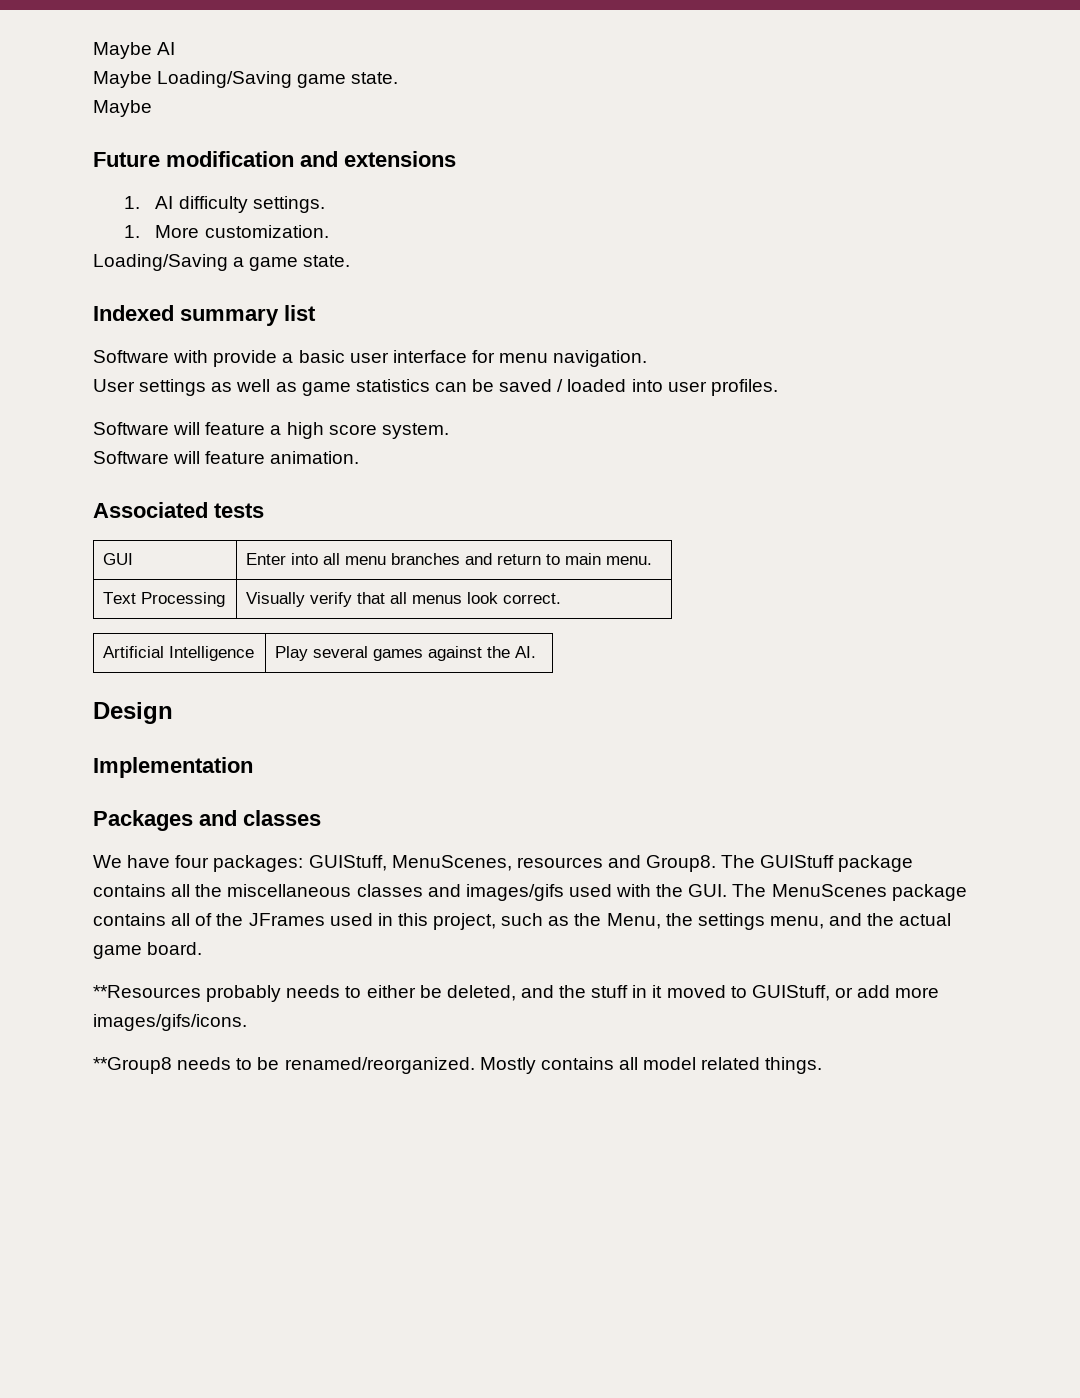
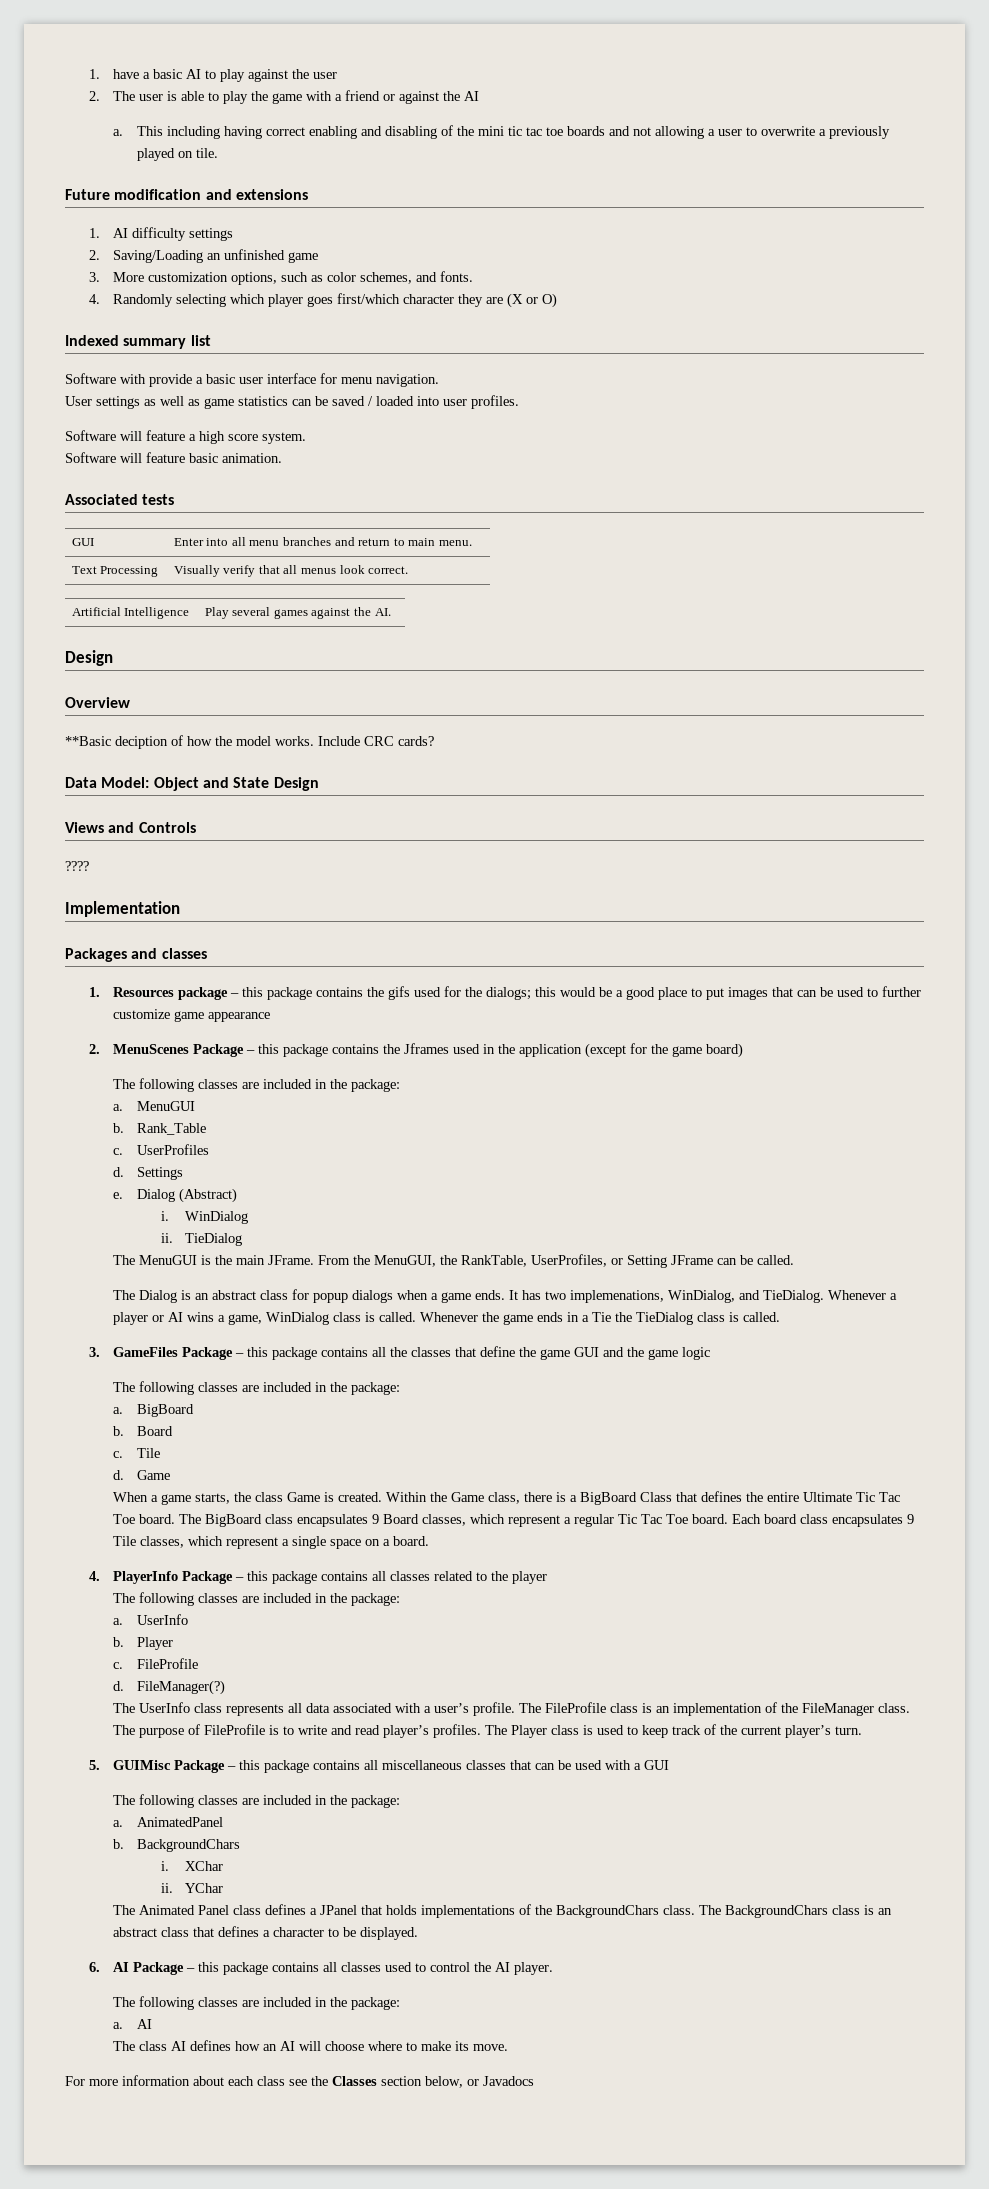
[93,42,176,59] [93,71,399,88] [93,100,152,117] Maybe AI // Maybe Loading/Saving game state. // Maybe -> [89,69,338,82] [89,90,480,104] [113,125,891,139] [137,148,219,161] 1. have a basic AI to play against the user // 2. The user is able to play the game with a friend or against the AI // a. This including having correct enabling and disabling of the mini tic tac toe boards and not allowing a user to overwrite a previously played on tile.
[252,196,325,213] [124,225,329,238] [93,254,351,271] settings. // 1. More customization. // Loading/Saving a game state. -> [189,228,234,241] [89,249,319,263] [89,271,474,285] [89,293,558,308] settings // 2. Saving/Loading an unfinished game // 3. More customization options, such as color schemes, and fonts. // 4. Randomly selecting which player goes first/which character they are (X or O)
(266, 457) none -> [189,453,218,463] basic
[93,757,253,778] [93,810,321,831] [93,855,914,872] [93,884,967,901] [93,913,952,930] [93,942,203,959] [93,985,940,1002] [93,1014,247,1031] [93,1057,823,1074] Implementation // Packages and classes // We have four packages: GUIStuff, MenuScenes, resources and Group8. The GUIStuff package contains all the miscellaneous classes and images/gifs used with the GUI. The MenuScenes package contains all of the JFrames used in this project, such as the Menu, the settings menu, and the actual game board. // **Resources probably needs to either be deleted, and the stuff in it moved to GUIStuff, or add more images/gifs/icons. // **Group8 needs to be renamed/reorganized. Mostly contains all model related things. -> [65,697,130,708] [65,735,434,749] [65,777,319,791] [65,822,196,833] [65,861,89,871] [65,901,180,917] [65,948,207,962] [89,986,922,1000] [113,1009,271,1022] [89,1043,744,1058] [113,1078,401,1092] [113,1101,196,1111] [113,1123,207,1135] [113,1144,210,1155] [113,1167,184,1180] [113,1188,238,1203] [161,1211,249,1224] [161,1233,243,1246] [113,1254,795,1268] [113,1289,898,1303] [113,1312,781,1325] [89,1346,711,1360] [113,1381,401,1395] [113,1404,195,1417] [113,1426,174,1436] [113,1448,161,1458] [113,1470,171,1480] [113,1491,901,1505] [113,1514,915,1527] [113,1536,430,1549] [89,1571,548,1584] [113,1592,401,1606] [113,1614,189,1625] [113,1637,174,1650] [113,1658,199,1669] [113,1680,226,1695] [113,1702,911,1716] [113,1724,863,1738] [89,1760,670,1773] [113,1794,401,1808] [113,1817,224,1827] [113,1839,241,1852] [161,1861,224,1871] [161,1883,224,1893] [113,1904,893,1918] [113,1926,419,1940] [89,1962,554,1975] [113,1996,401,2010] [113,2019,153,2029] [113,2040,509,2051] [65,2075,534,2088] Overview // **Basic deciption of how the model works. Include CRC cards? // Data Model: Object and State Design // Views and Controls // ???? // Implementation // Packages and classes // 1. Resources package – this package contains the gifs used for the dialogs; this would be a good place to put images that can be used to further customize game appearance // 2. MenuScenes Package – this package contains the Jframes used in the application (except for the game board) // The following classes are included in the package: // a. MenuGUI // b. Rank_Table // c. UserProfiles // d. Settings // e. Dialog (Abstract) // i. WinDialog // ii. TieDialog // The MenuGUI is the main JFrame. From the MenuGUI, the RankTable, UserProfiles, or Setting JFrame can be called. // The Dialog is an abstract class for popup dialogs when a game ends. It has two implemenations, WinDialog, and TieDialog. Whenever a player or AI wins a game, WinDialog class is called. Whenever the game ends in a Tie the TieDialog class is called. // 3. GameFiles Package – this package contains all the classes that define the game GUI and the game logic // The following classes are included in the package: // a. BigBoard // b. Board // c. Tile // d. Game // When a game starts, the class Game is created. Within the Game class, there is a BigBoard Class that defines the entire Ultimate Tic Tac Toe board. The BigBoard class encapsulates 9 Board classes, which represent a regular Tic Tac Toe board. Each board class encapsulates 9 Tile classes, which represent a single space on a board. // 4. PlayerInfo Package – this package contains all classes related to the player // The following classes are included in the package: // a. UserInfo // b. Player // c. FileProfile // d. FileManager(?) // The UserInfo class represents all data associated with a user’s profile. The FileProfile class is an implementation of the FileManager class. The purpose of FileProfile is to write and read player’s profiles. The Player class is used to keep track of the current player’s turn. // 5. GUIMisc Package – this package contains all miscellaneous classes that can be used with a GUI // The following classes are included in the package: // a. AnimatedPanel // b. BackgroundChars // i. XChar // ii. YChar // The Animated Panel class defines a JPanel that holds implementations of the BackgroundChars class. The BackgroundChars class is an abstract class that defines a character to be displayed. // 6. AI Package – this package contains all classes used to control the AI player. // The following classes are included in the package: // a. AI // The class AI defines how an AI will choose where to make its move. // For more information about each class see the Classes section below, or Javadocs

